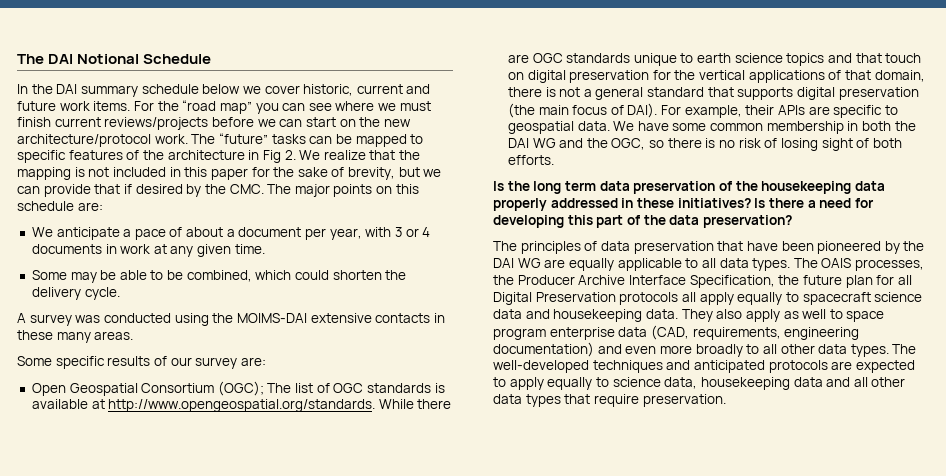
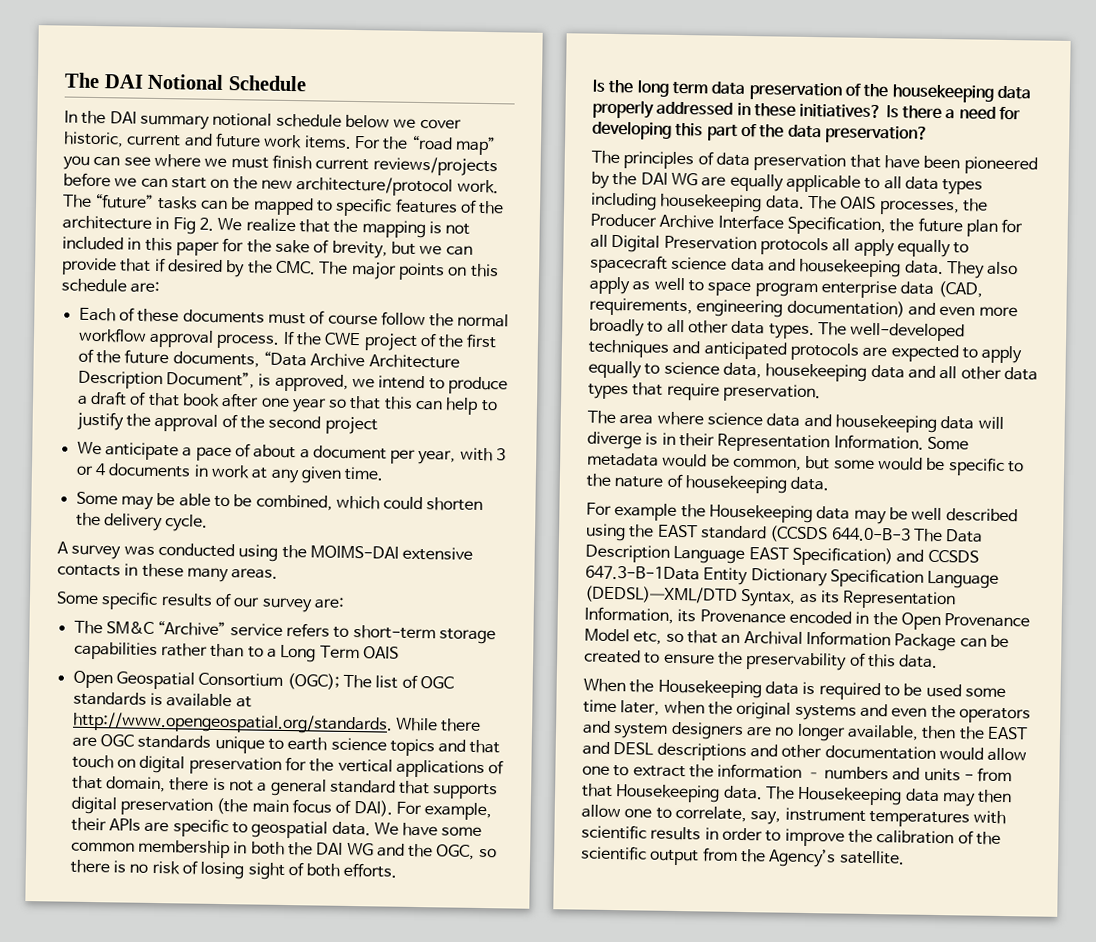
(138, 91) none -> [212,112,273,127] notional
(103, 206) none -> [78,307,510,328] [77,327,498,351] [77,348,460,369] [77,370,508,395] [76,390,498,415] [76,411,378,435] // Each of these documents must of course follow the normal workflow approval process. If the CWE project of the first of the future documents, “Data Archive Architecture Description Document”, is approved, we intend to produce a draft of that book after one year so that this can help to justify the approval of the second project
(266, 361) none -> [73,620,496,645] [73,641,399,663] // The SM&C “Archive” service refers to short-term storage capabilities rather than to a Long Term OAIS
[752,258,791,271] types. -> [942,179,984,195] [591,192,805,213] types including housekeeping data.
(726, 400) none -> [587,410,1004,433] [587,431,969,453] [587,452,1024,477] [586,473,830,494] [586,502,1018,525] [585,523,984,543] [585,544,979,567] [585,565,1000,589] [584,585,957,610] [584,606,1031,631] [584,628,1009,652] [584,649,939,671] [583,678,1006,701] [583,699,1031,724] [582,720,1028,742] [582,741,1028,762] [582,763,1013,783] [582,783,1013,807] [581,804,1007,828] [581,824,1001,847] [581,845,905,868] // The area where science data and housekeeping data will diverge is in their Representation Information. Some metadata would be common, but some would be specific to the nature of housekeeping data. // For example the Housekeeping data may be well described using the EAST standard (CCSDS 644.0-B-3 The Data Description Language EAST Specification) and CCSDS 647.3-B-1Data Entity Dictionary Specification Language (DEDSL)—XML/DTD Syntax, as its Representation Information, its Provenance encoded in the Open Provenance Model etc, so that an Archival Information Package can be created to ensure the preservability of this data. // When the Housekeeping data is required to be used some time later, when the original systems and even the operators and system designers are no longer available, then the EAST and DESL descriptions and other documentation would allow one to extract the information – numbers and units - from that Housekeeping data. The Housekeeping data may then allow one to correlate, say, instrument temperatures with scientific results in order to improve the calibration of the scientific output from the Agency’s satellite.

